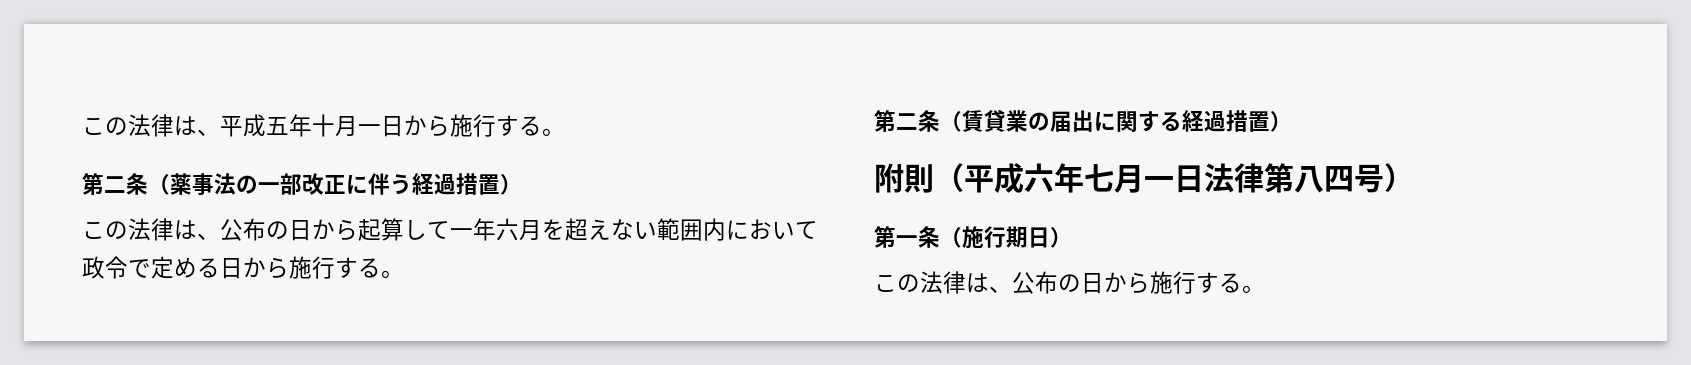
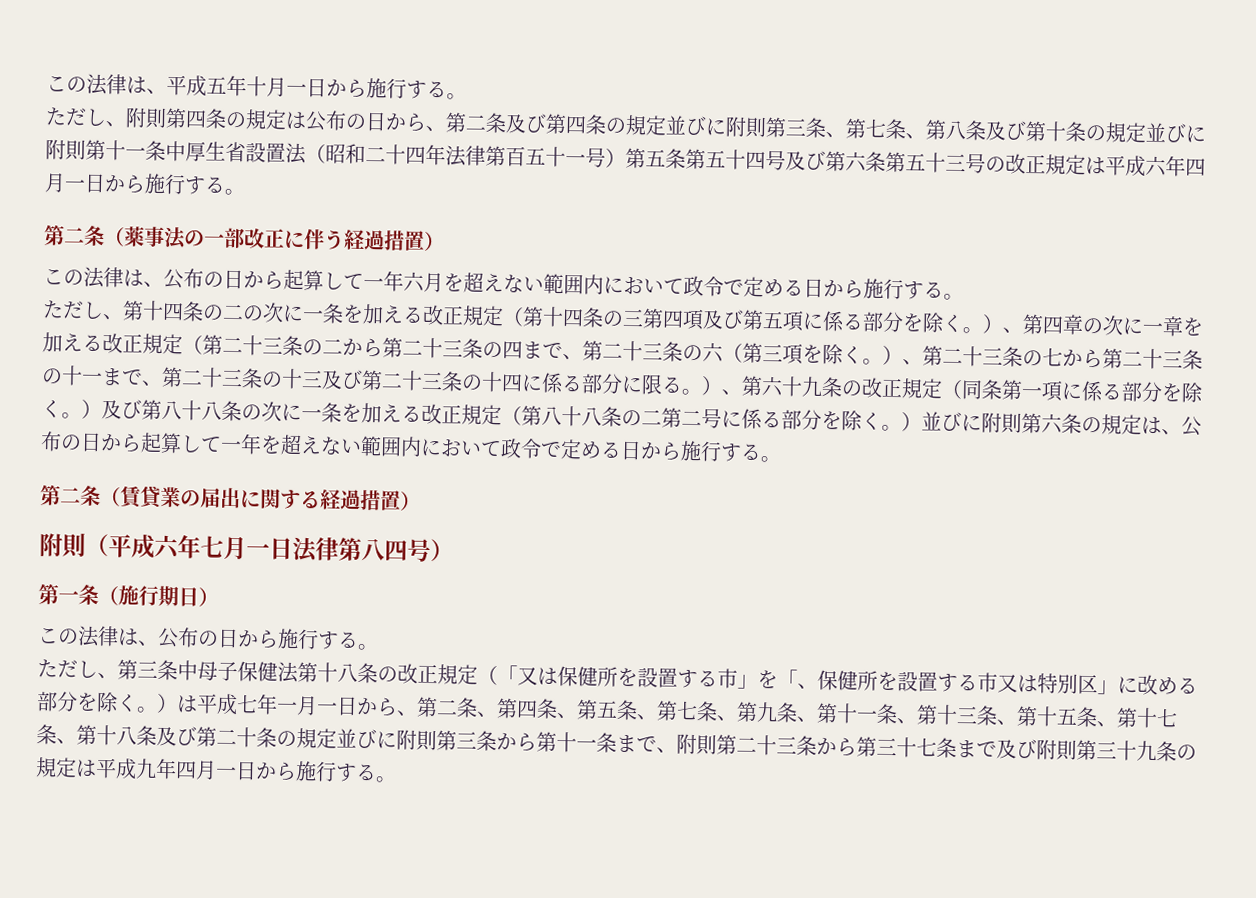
(565, 132) none -> [45,107,1206,143] [45,139,1206,177] [44,173,245,196] // ただし、附則第四条の規定は公布の日から、第二条及び第四条の規定並びに附則第三条、第七条、第八条及び第十条の規定並びに附則第十一条中厚生省設置法（昭和二十四年法律第百五十一号）第五条第五十四号及び第六条第五十三号の改正規定は平成六年四月一日から施行する。
(404, 274) none -> [42,300,1204,337] [42,332,1203,370] [41,365,1204,403] [41,399,1202,437] [40,431,781,463] // ただし、第十四条の二の次に一条を加える改正規定（第十四条の三第四項及び第五項に係る部分を除く。）、第四章の次に一章を加える改正規定（第二十三条の二から第二十三条の四まで、第二十三条の六（第三項を除く。）、第二十三条の七から第二十三条の十一まで、第二十三条の十三及び第二十三条の十四に係る部分に限る。）、第六十九条の改正規定（同条第一項に係る部分を除く。）及び第八十八条の次に一条を加える改正規定（第八十八条の二第二号に係る部分を除く。）並びに附則第六条の規定は、公布の日から起算して一年を超えない範囲内において政令で定める日から施行する。
(1265, 289) none -> [37,659,1198,696] [36,691,1178,729] [36,724,1197,762] [35,757,397,783] // ただし、第三条中母子保健法第十八条の改正規定（「又は保健所を設置する市」を「、保健所を設置する市又は特別区」に改める部分を除く。）は平成七年一月一日から、第二条、第四条、第五条、第七条、第九条、第十一条、第十三条、第十五条、第十七条、第十八条及び第二十条の規定並びに附則第三条から第十一条まで、附則第二十三条から第三十七条まで及び附則第三十九条の規定は平成九年四月一日から施行する。

